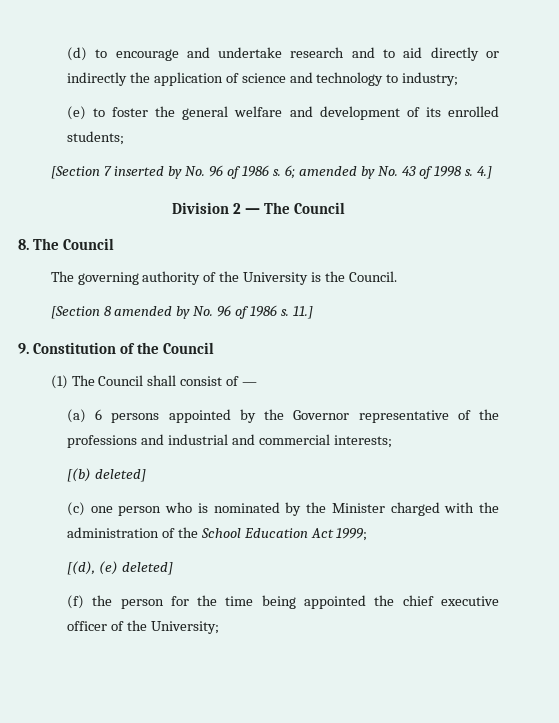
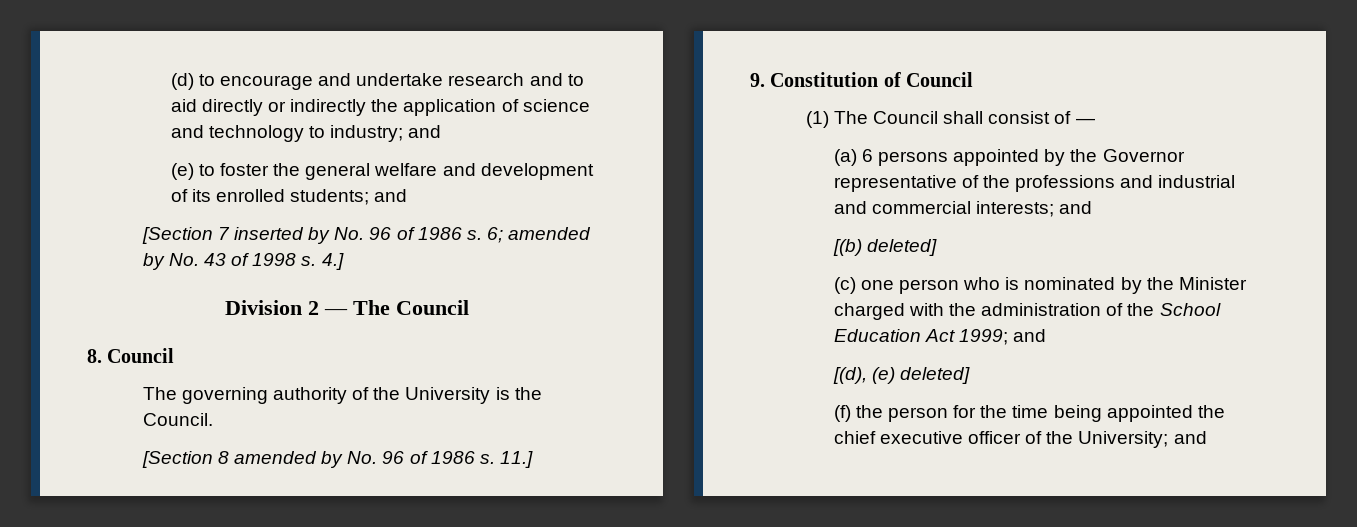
(459, 79) none -> [408,125,442,138] and
(124, 138) none -> [374,189,408,202] and
[32,238,59,250] The -> (102, 356) none
[136,342,159,354] the -> (901, 79) none
(392, 441) none -> [1059,201,1093,214] and
(368, 534) none -> [1013,329,1047,342] and
(219, 627) none -> [1173,431,1207,444] and

